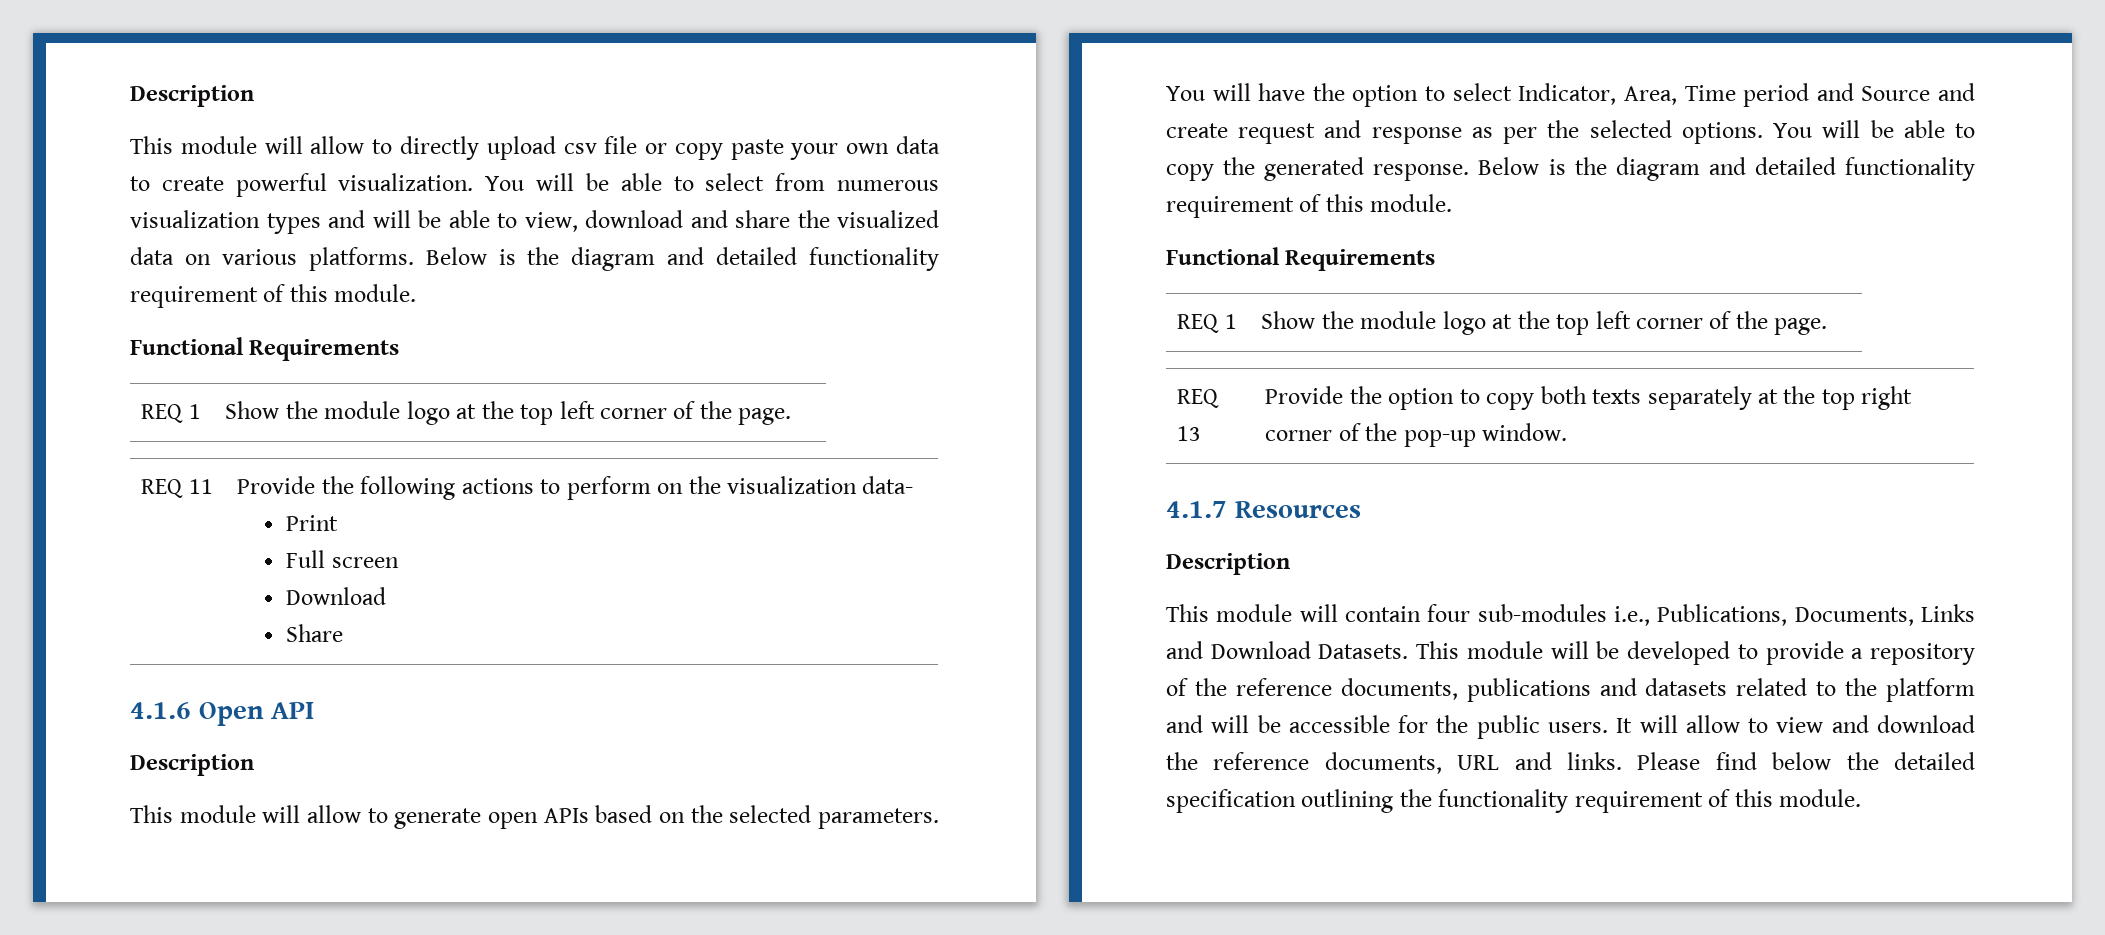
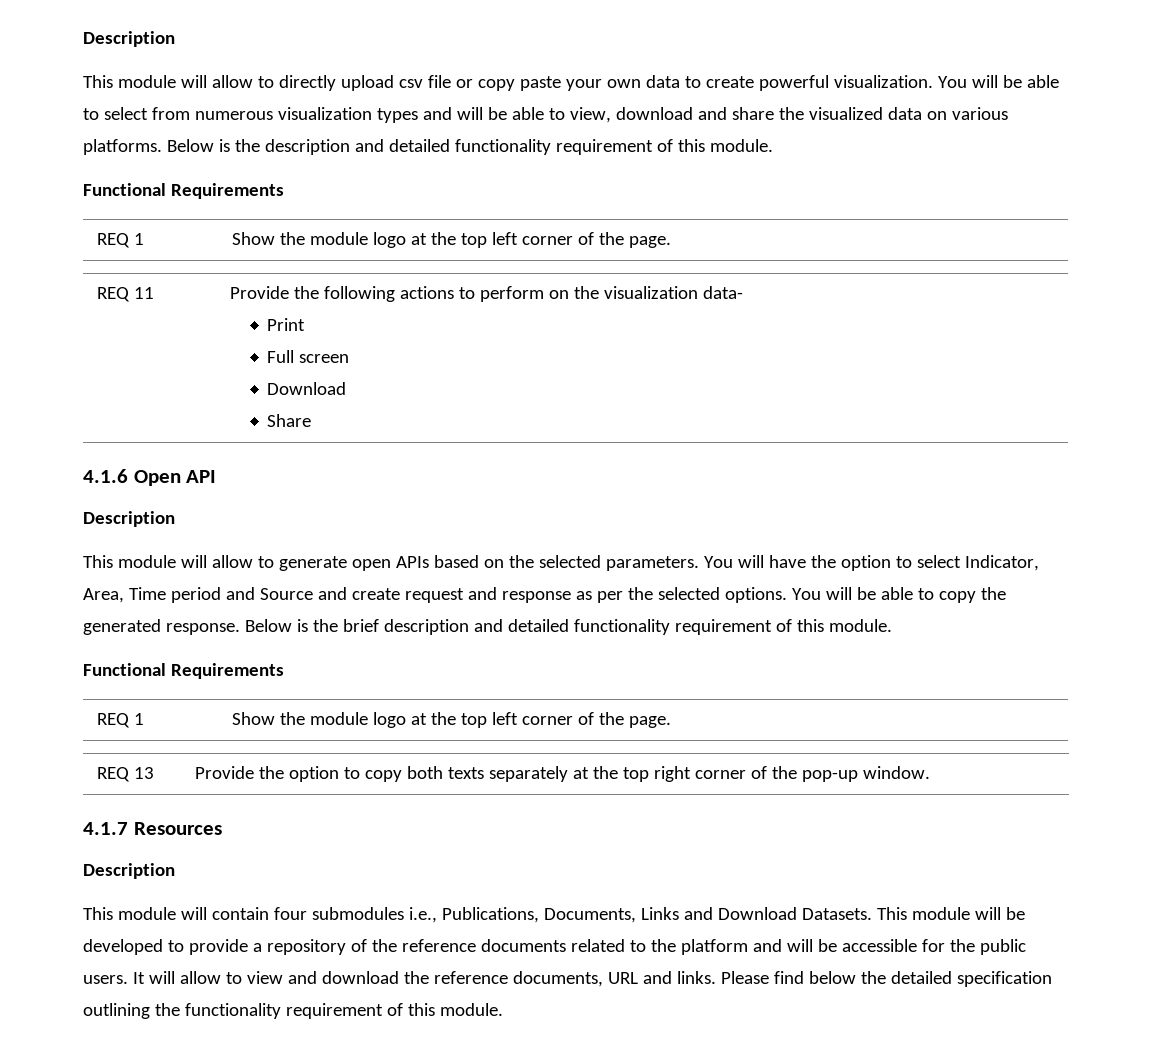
[571,247,656,271] diagram -> [264,139,350,155] description
[1615,157,1700,181] diagram -> [342,619,469,635] brief description
[1477,604,1607,622] sub-modules -> [311,907,404,920] submodules
[1340,678,1728,702] documents, publications and datasets -> [480,939,566,952] documents

